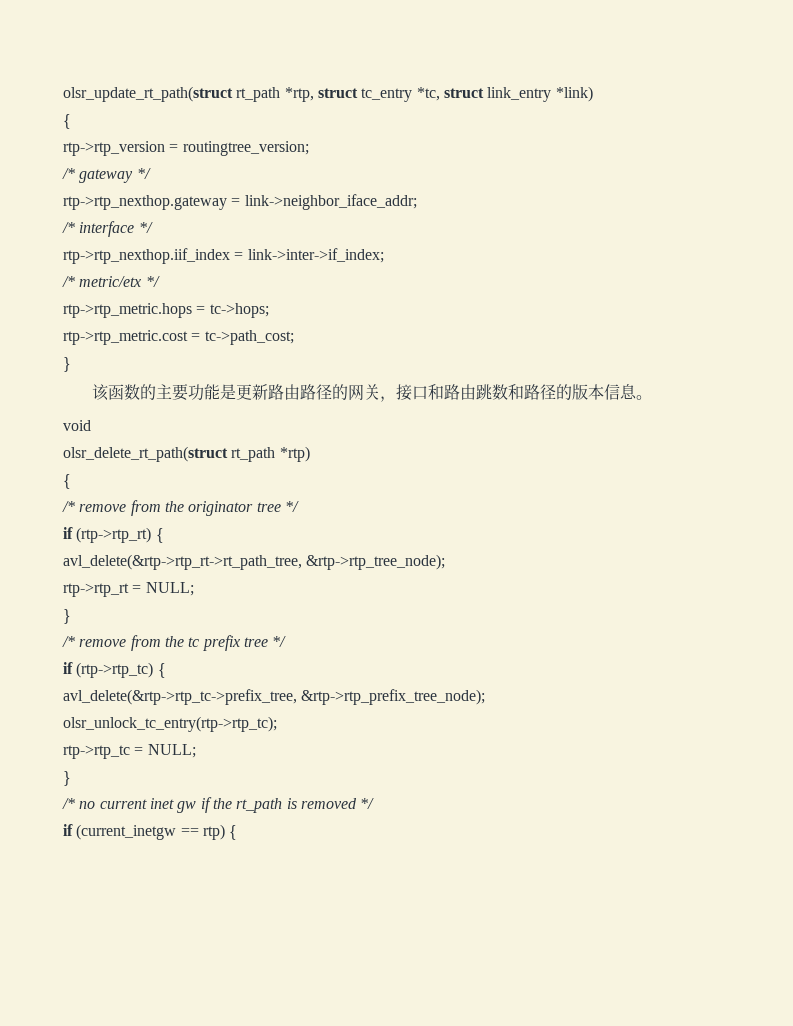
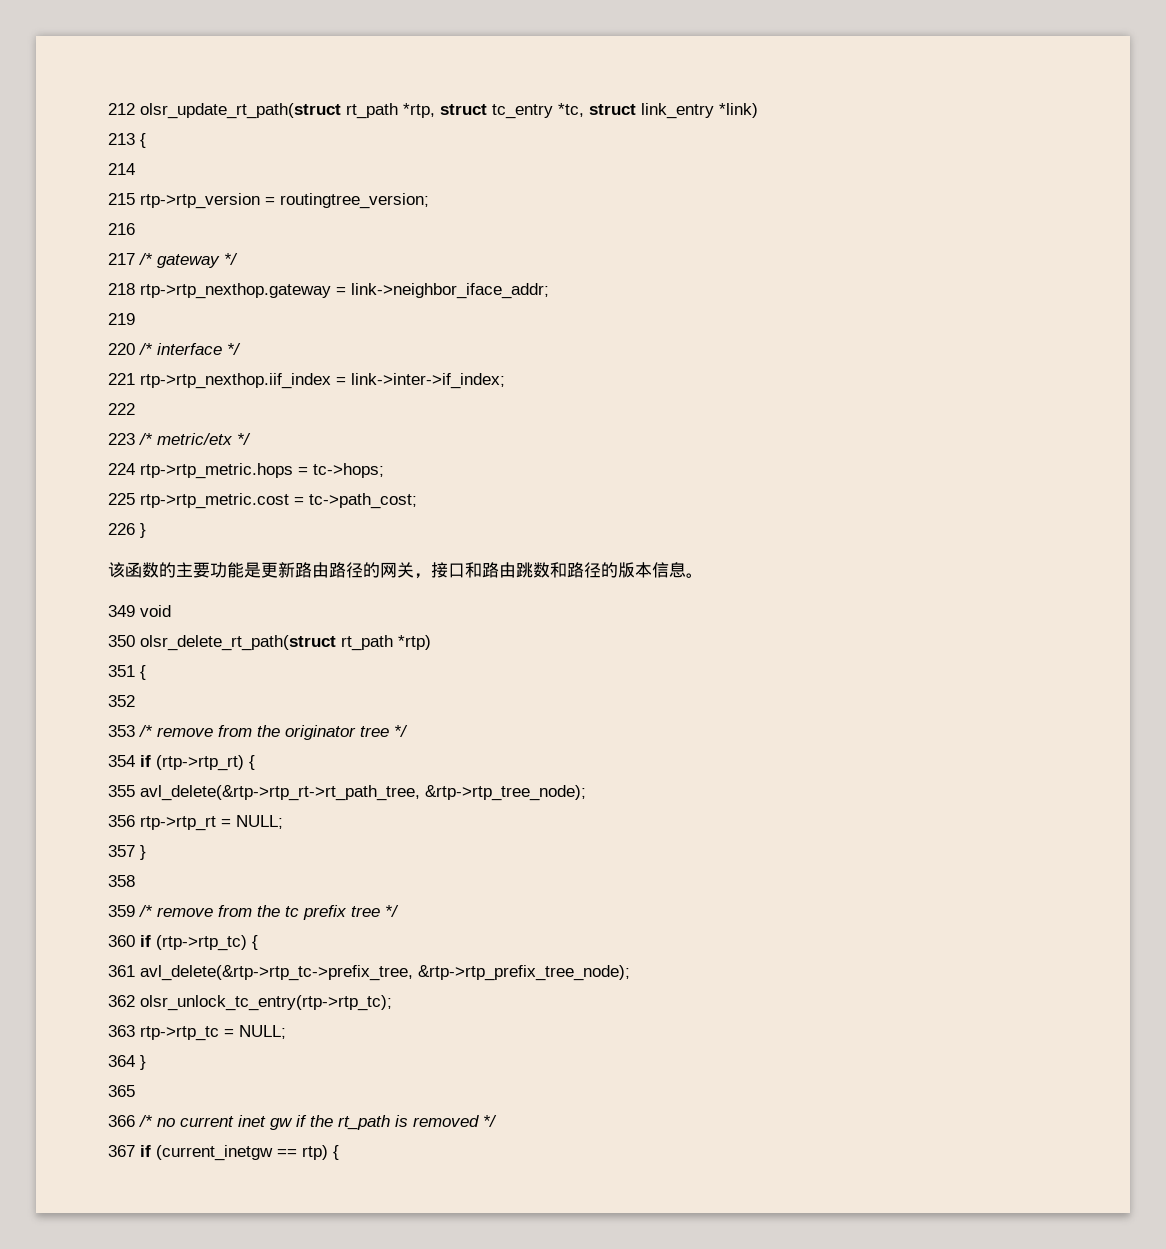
(63, 94) none -> [108,103,135,115] 212
[63,114,71,129] { // -> [108,133,146,148] [108,163,135,175] [108,193,135,205] 213 { // 214 // 215
(309, 148) none -> [108,223,135,235] [108,253,135,265] 216 // 217
(151, 173) none -> [108,283,135,295] 218
(417, 202) none -> [108,313,135,325] [108,343,135,355] 219 // 220
(153, 227) none -> [108,373,135,385] 221
(384, 255) none -> [108,403,135,415] [108,433,135,445] 222 // 223
(160, 281) none -> [108,463,135,475] 224
(269, 310) none -> [108,493,135,505] 225
(294, 337) none -> [108,523,135,535] 226
(652, 397) none -> [108,605,135,617] 349
(91, 425) none -> [108,635,135,647] 350
[63,474,71,489] { // -> [108,665,146,680] [108,695,135,707] [108,725,135,737] 351 { // 352 // 353
(299, 506) none -> [108,755,135,767] 354
(164, 535) none -> [108,785,135,797] 355
(446, 562) none -> [108,815,135,827] 356
[63,609,71,624] } // -> [108,845,146,860] [108,875,135,887] [108,905,135,917] 357 } // 358 // 359
(287, 641) none -> [108,935,135,947] 360
(166, 670) none -> [108,965,135,977] 361
(486, 697) none -> [108,995,135,1007] 362
(277, 724) none -> [108,1025,135,1037] 363
[63,771,71,786] } // -> [108,1055,146,1070] [108,1085,135,1097] [108,1115,135,1127] 364 } // 365 // 366
(375, 803) none -> [108,1145,135,1157] 367

